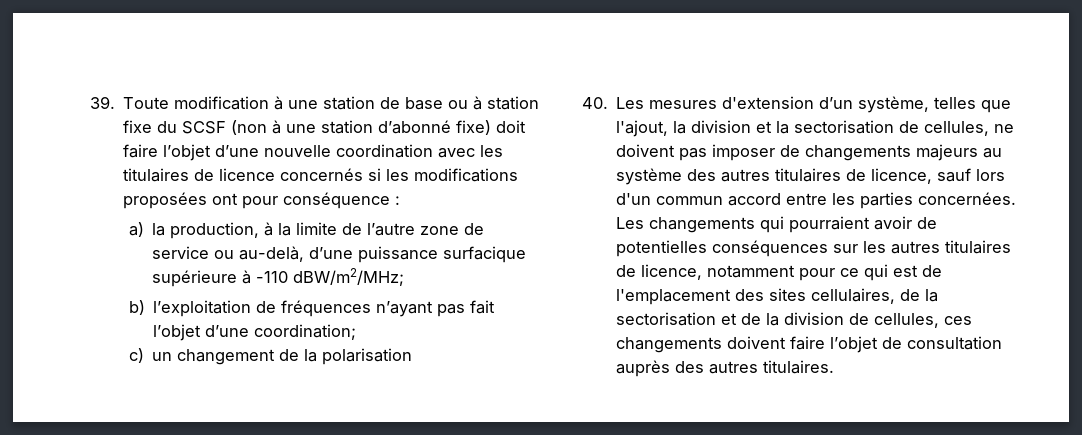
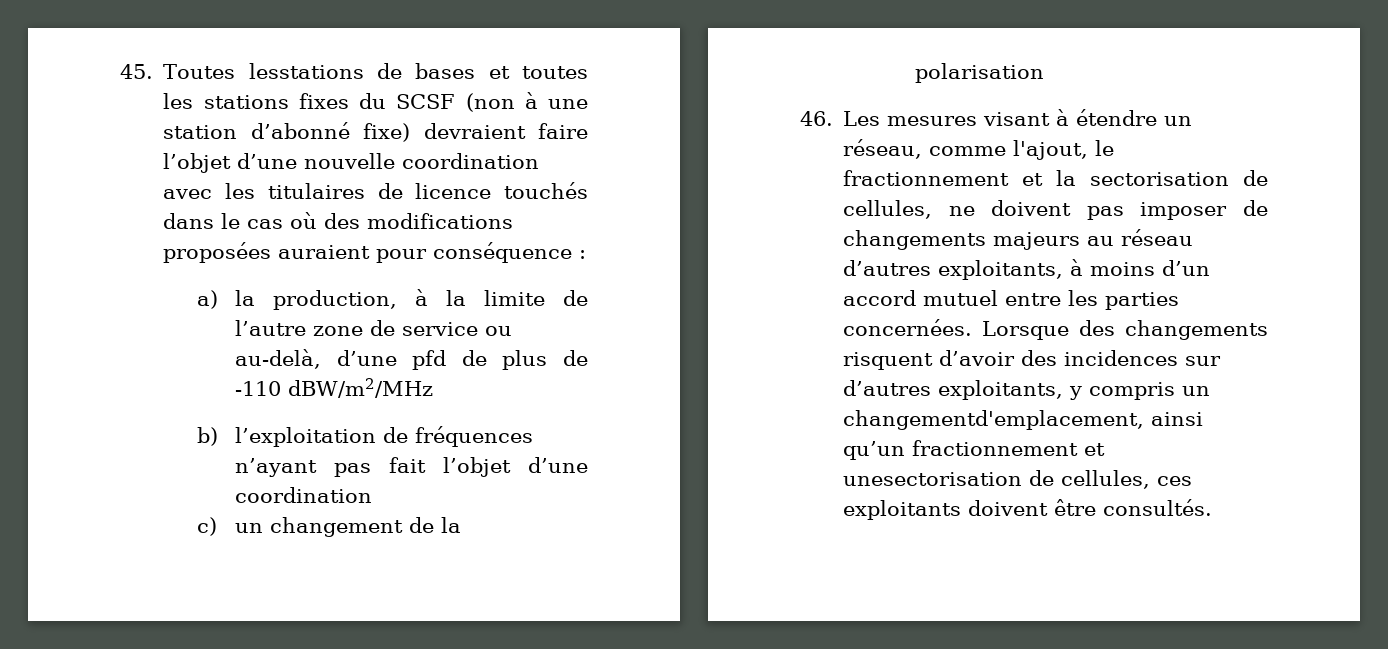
[90,96,540,110] [123,120,153,133] 39. Toute modification à une station de base ou à station fixe -> [120,63,588,79] [163,93,349,109] 45. Toutes lesstations de bases et toutes les stations fixes
[496,120,527,133] doit -> [423,123,526,139] devraient
[280,168,410,181] concernés si les -> [504,182,588,199] [163,212,361,229] touchés dans le cas où des
[212,193,239,205] ont -> [278,245,371,259] auraient
[358,246,527,263] [152,268,405,287] puissance surfacique supérieure à -110 dBW/m2/MHz; -> [412,350,588,370] [235,378,434,398] pfd de plus de -110 dBW/m2/MHz
[254,324,357,340] coordination; -> [235,487,373,503] coordination
[582,97,608,109] 40. -> [800,111,833,126] 46.
[722,96,1012,113] [616,120,752,137] d'extension d’un système, telles que l'ajout, la division -> [983,109,1193,126] [843,139,1115,160] [843,170,1010,186] visant à étendre un réseau, comme l'ajout, le fractionnement
[616,168,1006,185] [616,192,1017,209] [616,216,938,233] [616,240,1012,257] [616,264,943,281] [616,288,939,305] [616,312,973,328] [616,336,1003,353] [616,360,835,377] système des autres titulaires de licence, sauf lors d'un commun accord entre les parties concernées. Les changements qui pourraient avoir de potentielles conséquences sur les autres titulaires de licence, notamment pour ce qui est de l'emplacement des sites cellulaires, de la sectorisation et de la division de cellules, ces changements doivent faire l’objet de consultation auprès des autres titulaires. -> [1121,229,1194,246] [843,259,1211,280] [843,290,1180,310] [843,319,1268,340] [843,350,1222,370] [843,380,1211,400] [843,410,1204,430] [843,440,1106,460] [843,470,1193,489] [843,499,1213,520] réseau d’autres exploitants, à moins d’un accord mutuel entre les parties concernées. Lorsque des changements risquent d’avoir des incidences sur d’autres exploitants, y compris un changementd'emplacement, ainsi qu’un fractionnement et unesectorisation de cellules, ces exploitants doivent être consultés.

